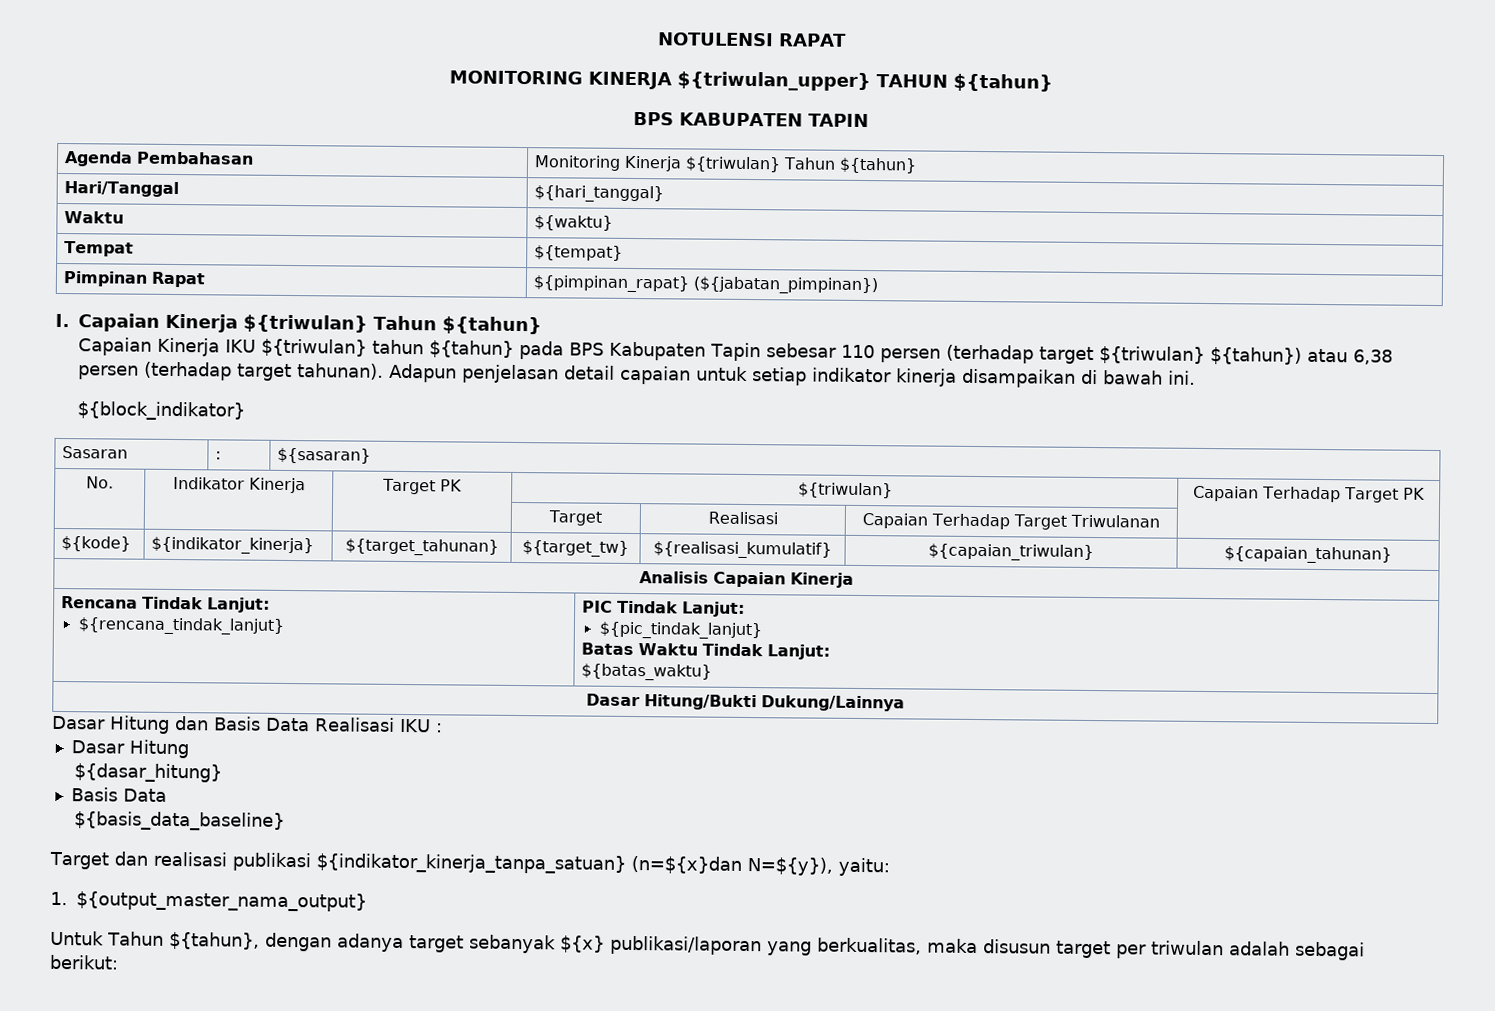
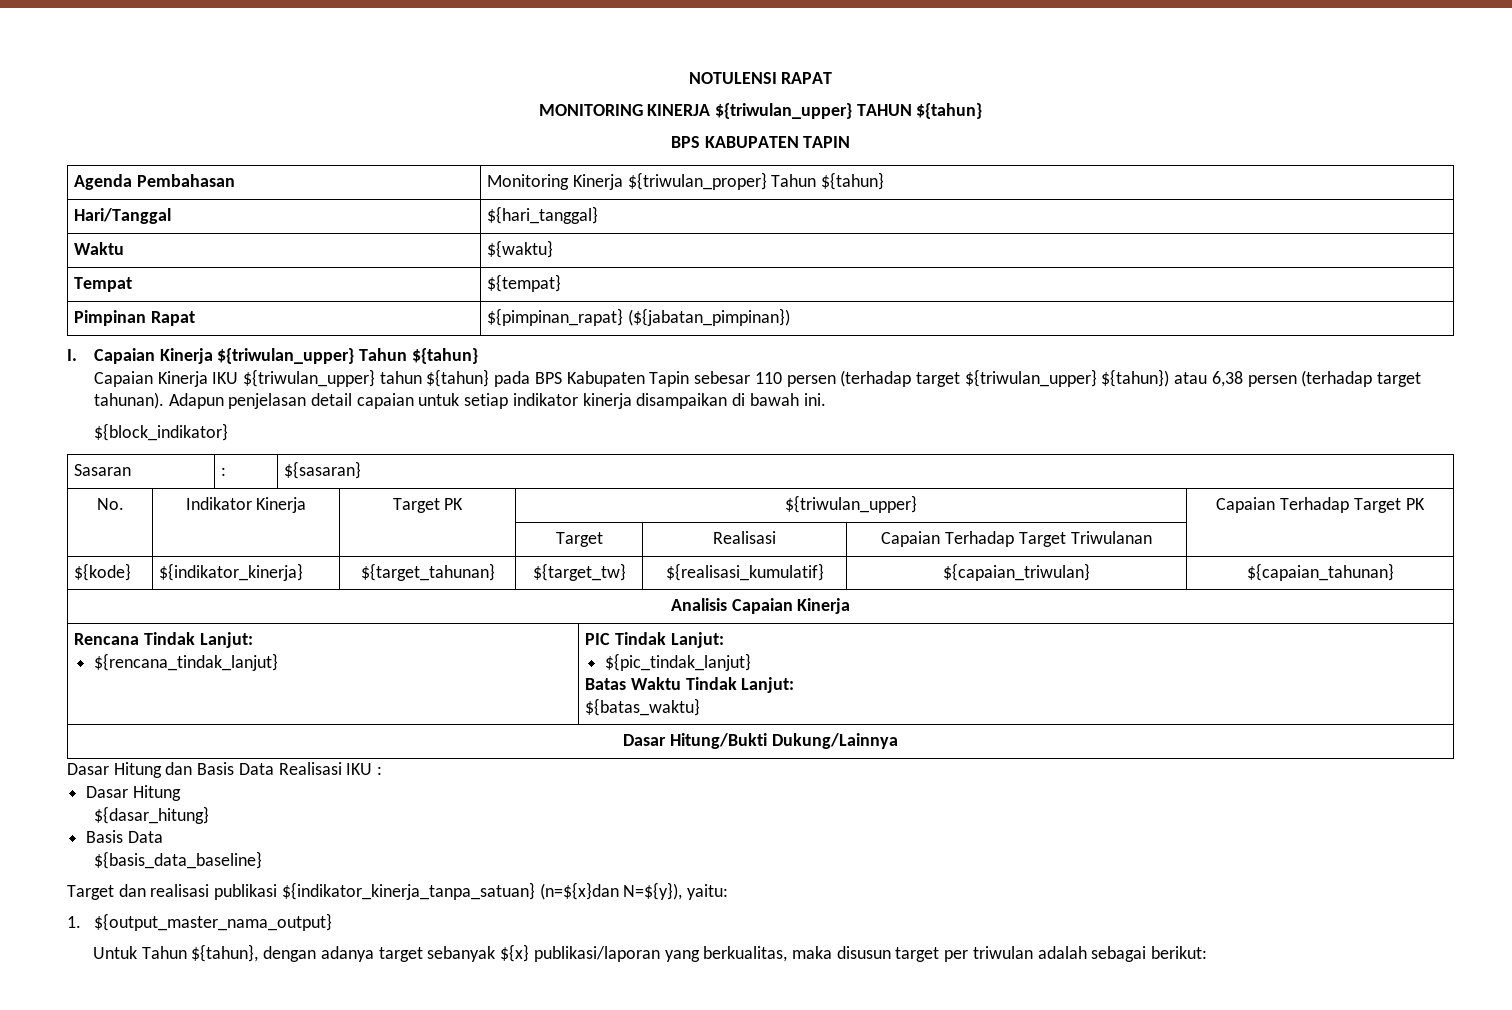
[685,156,782,173] ${triwulan} -> [627,172,767,190] ${triwulan_proper}
[243,314,369,333] ${triwulan} -> [217,348,355,364] ${triwulan_upper}
[261,338,368,357] ${triwulan} -> [243,369,376,387] ${triwulan_upper}
[1098,346,1205,364] ${triwulan} -> [964,369,1097,387] ${triwulan_upper}
[797,482,893,499] ${triwulan} -> [785,495,917,513] ${triwulan_upper}

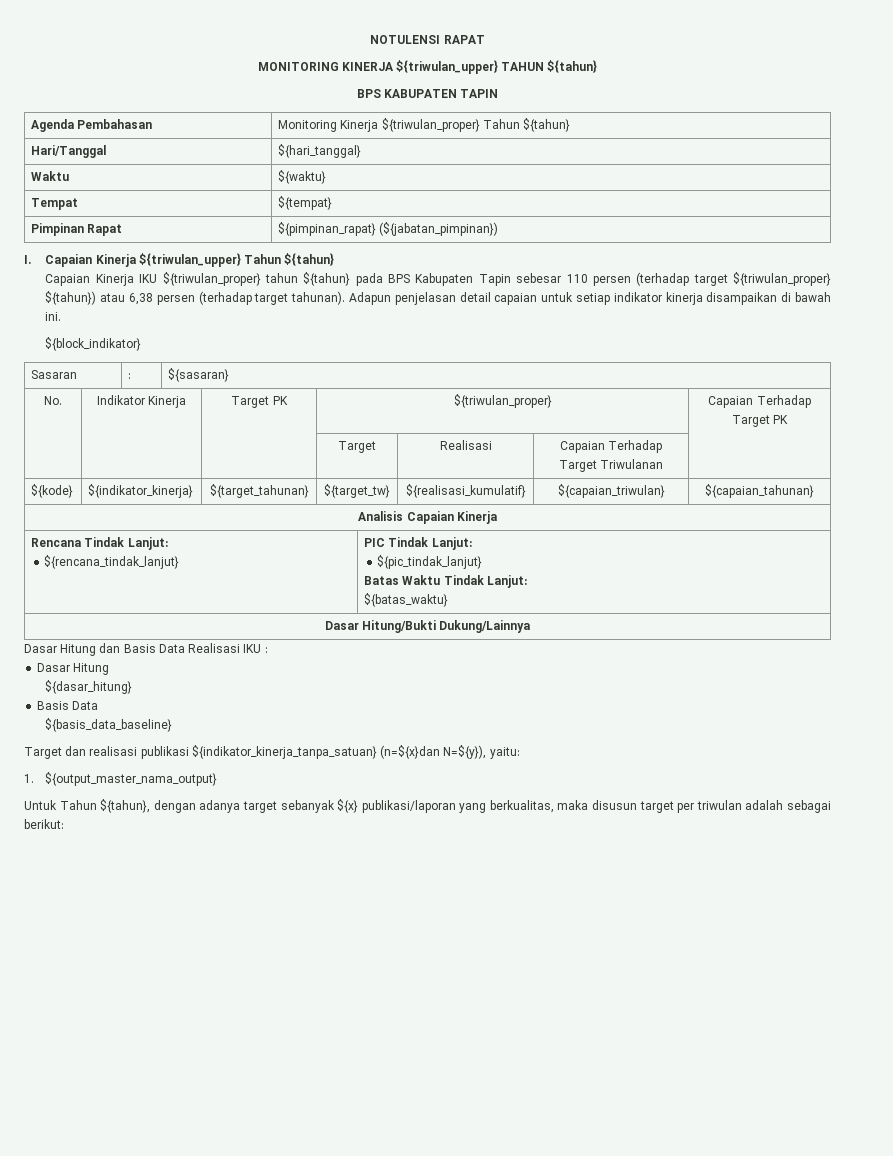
[243,369,376,387] ${triwulan_upper} -> [162,272,261,286] ${triwulan_proper}
[964,369,1097,387] ${triwulan_upper} -> [733,272,832,286] ${triwulan_proper}
[785,495,917,513] ${triwulan_upper} -> [453,394,552,408] ${triwulan_proper}

